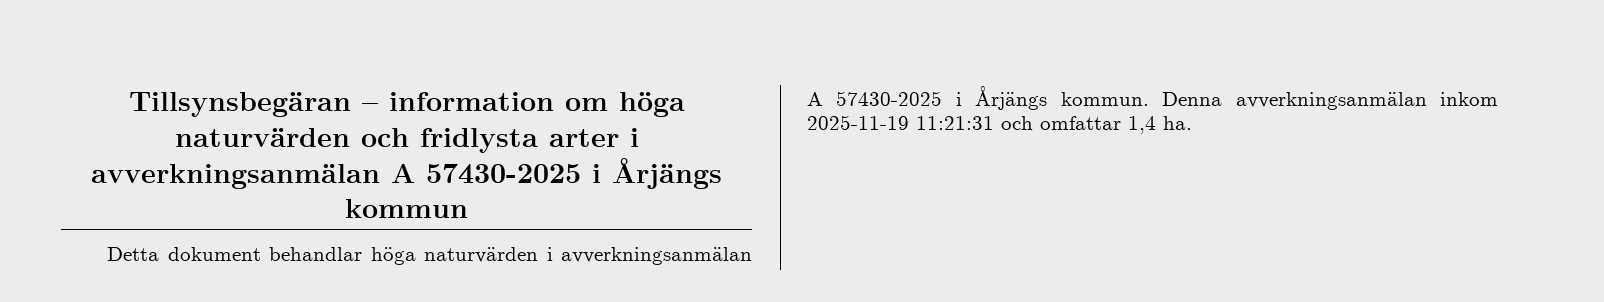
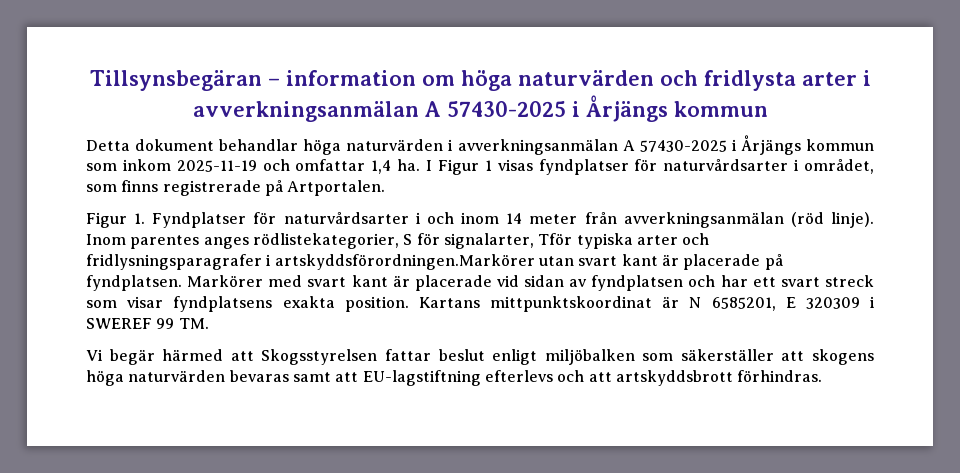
[1060,92,1427,110] kommun. Denna avverkningsanmälan -> [806,139,875,151] [86,163,117,171] kommun som
[916,116,994,130] 11:21:31 -> (257, 166) none
(1192, 123) none -> [426,159,875,175] [86,180,386,196] [86,212,874,228] [86,233,710,249] [86,254,783,270] [86,275,874,291] [86,296,875,312] [86,318,209,329] [86,349,875,365] [86,370,823,386] I Figur 1 visas fyndplatser för naturvårdsarter i området, som finns registrerade på Artportalen. // Figur 1. Fyndplatser för naturvårdsarter i och inom 14 meter från avverkningsanmälan (röd linje). Inom parentes anges rödlistekategorier, S för signalarter, Tför typiska arter och fridlysningsparagrafer i artskyddsförordningen.Markörer utan svart kant är placerade på fyndplatsen. Markörer med svart kant är placerade vid sidan av fyndplatsen och har ett svart streck som visar fyndplatsens exakta position. Kartans mittpunktskoordinat är N 6585201, E 320309 i SWEREF 99 TM. // Vi begär härmed att Skogsstyrelsen fattar beslut enligt miljöbalken som säkerställer att skogens höga naturvärden bevaras samt att EU-lagstiftning efterlevs och att artskyddsbrott förhindras.

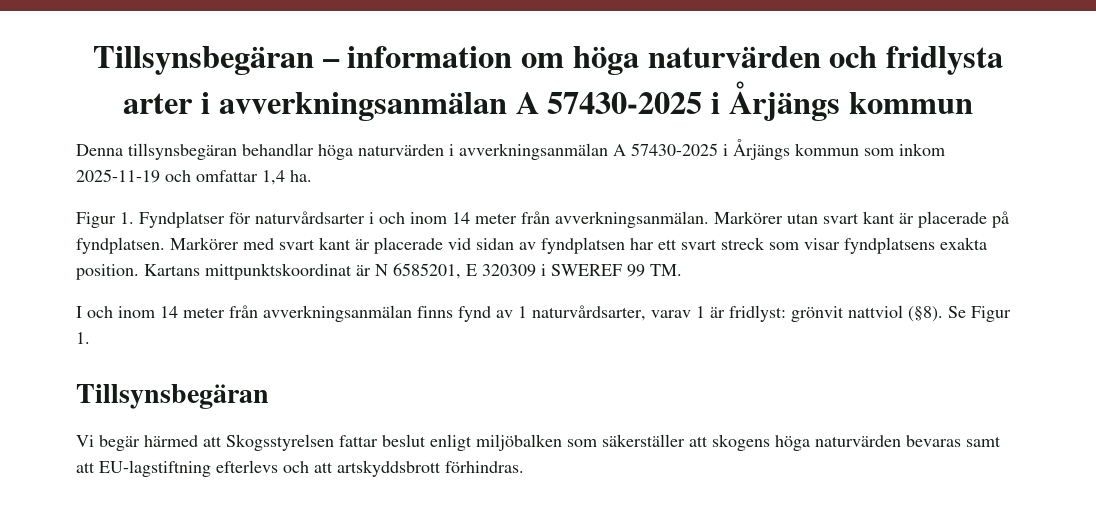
[86,139,215,151] Detta dokument -> [76,143,237,160] Denna tillsynsbegäran
[426,159,875,175] [86,180,386,196] I Figur 1 visas fyndplatser för naturvårdsarter i området, som finns registrerade på Artportalen. -> (312, 176) none
[623,212,874,228] [86,233,710,249] [86,254,535,270] avverkningsanmälan (röd linje). Inom parentes anges rödlistekategorier, S för signalarter, Tför typiska arter och fridlysningsparagrafer i artskyddsförordningen.Markörer -> [555,211,783,228] avverkningsanmälan. Markörer
[688,275,716,287] och -> (625, 245) none
(209, 323) none -> [76,305,1011,322] [76,332,90,344] [76,384,269,409] // I och inom 14 meter från avverkningsanmälan finns fynd av 1 naturvårdsarter, varav 1 är fridlyst: grönvit nattviol (§8). Se Figur 1. // Tillsynsbegäran

